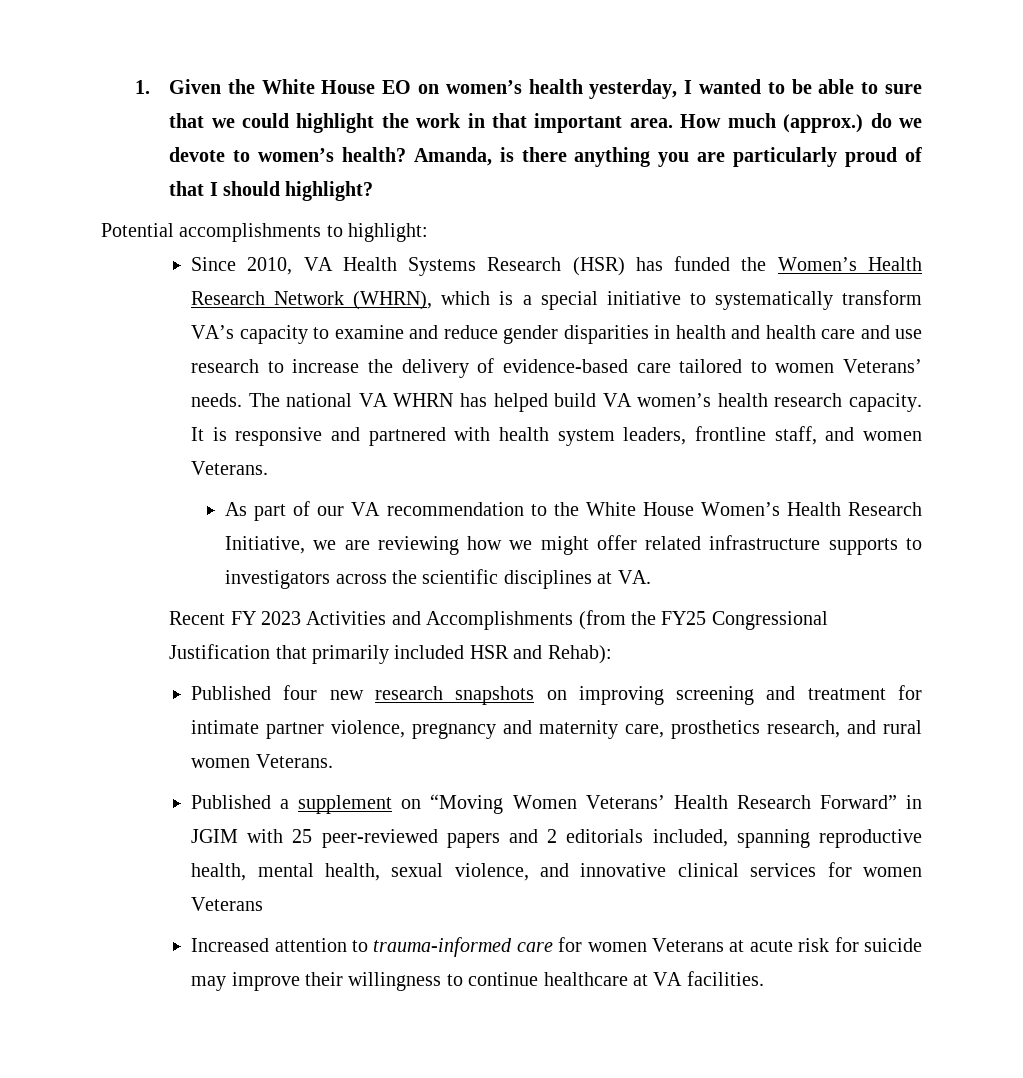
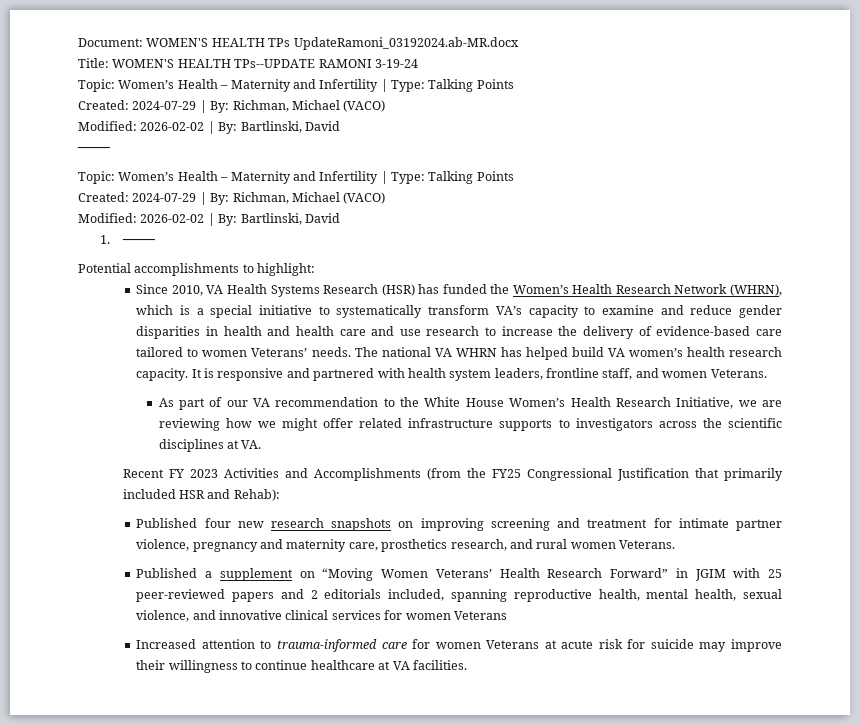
[135,79,922,99] [169,113,923,133] [169,147,922,167] [169,181,374,201] 1. Given the White House EO on women’s health yesterday, I wanted to be able to sure that we could highlight the work in that important area. How much (approx.) do we devote to women’s health? Amanda, is there anything you are particularly proud of that I should highlight? -> [78,37,519,50] [78,58,418,68] [78,79,514,92] [78,100,386,113] [78,121,340,134] [77,146,110,152] [78,171,514,184] [78,192,386,205] [78,213,340,226] [100,235,155,244] Document: WOMEN'S HEALTH TPs UpdateRamoni_03192024.ab-MR.docx // Title: WOMEN'S HEALTH TPs--UPDATE RAMONI 3-19-24 // Topic: Women’s Health – Maternity and Infertility | Type: Talking Points // Created: 2024-07-29 | By: Richman, Michael (VACO) // Modified: 2026-02-02 | By: Bartlinski, David // ──── // Topic: Women’s Health – Maternity and Infertility | Type: Talking Points // Created: 2024-07-29 | By: Richman, Michael (VACO) // Modified: 2026-02-02 | By: Bartlinski, David // 1. ────

